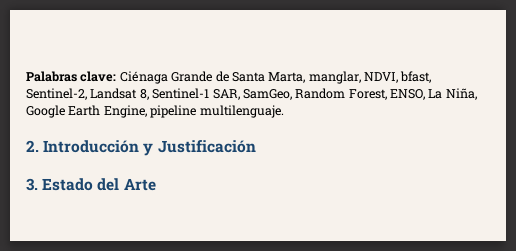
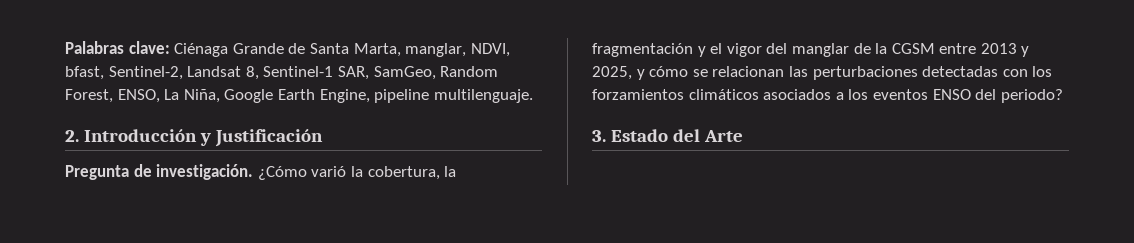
(256, 146) none -> [65,164,457,180] [592,43,1030,57] [592,66,1053,80] [592,89,1063,103] // Pregunta de investigación. ¿Cómo varió la cobertura, la fragmentación y el vigor del manglar de la CGSM entre 2013 y 2025, y cómo se relacionan las perturbaciones detectadas con los forzamientos climáticos asociados a los eventos ENSO del periodo?

